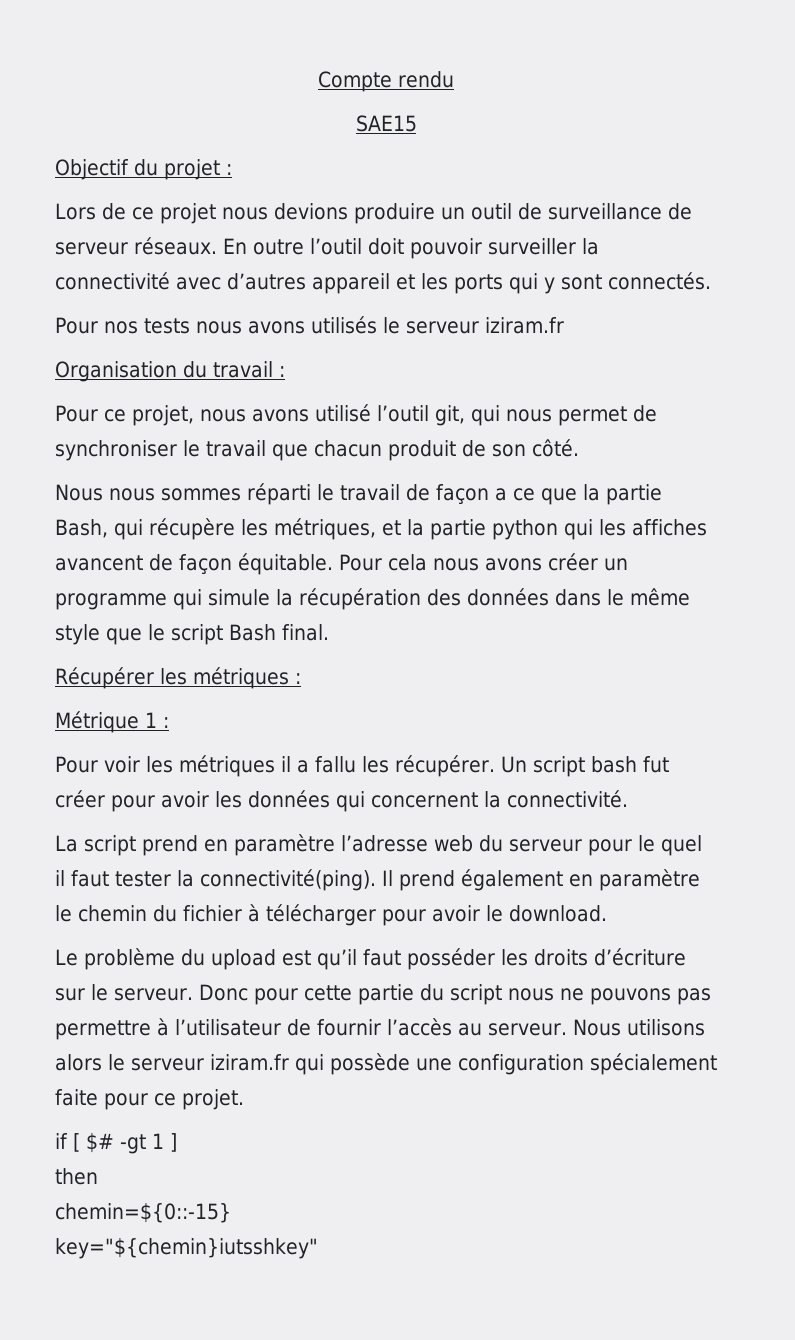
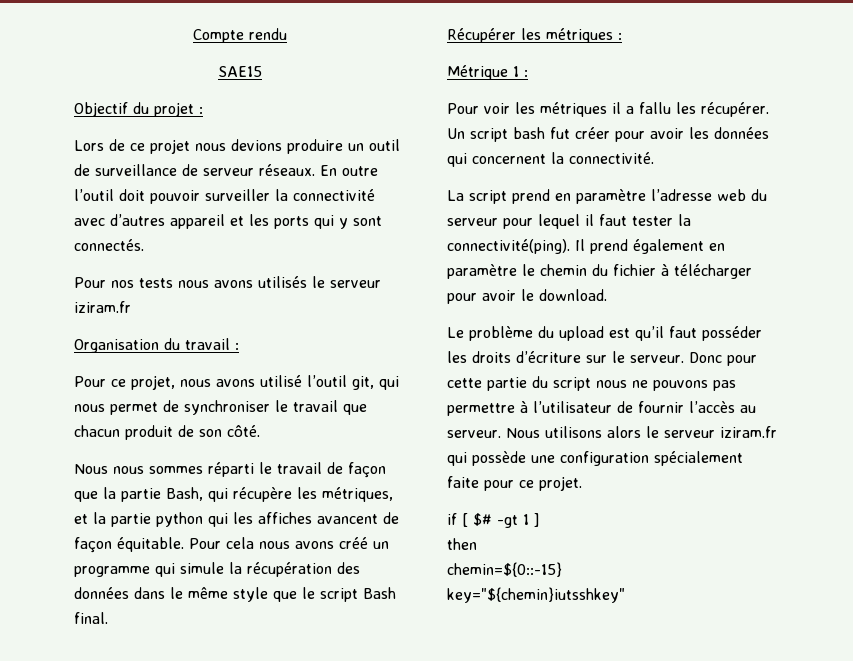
[495,488,535,501] a ce -> (386, 470) none
[547,553,598,571] créer -> [339,537,368,549] créé
[638,835,702,856] le quel -> [538,214,580,229] lequel

